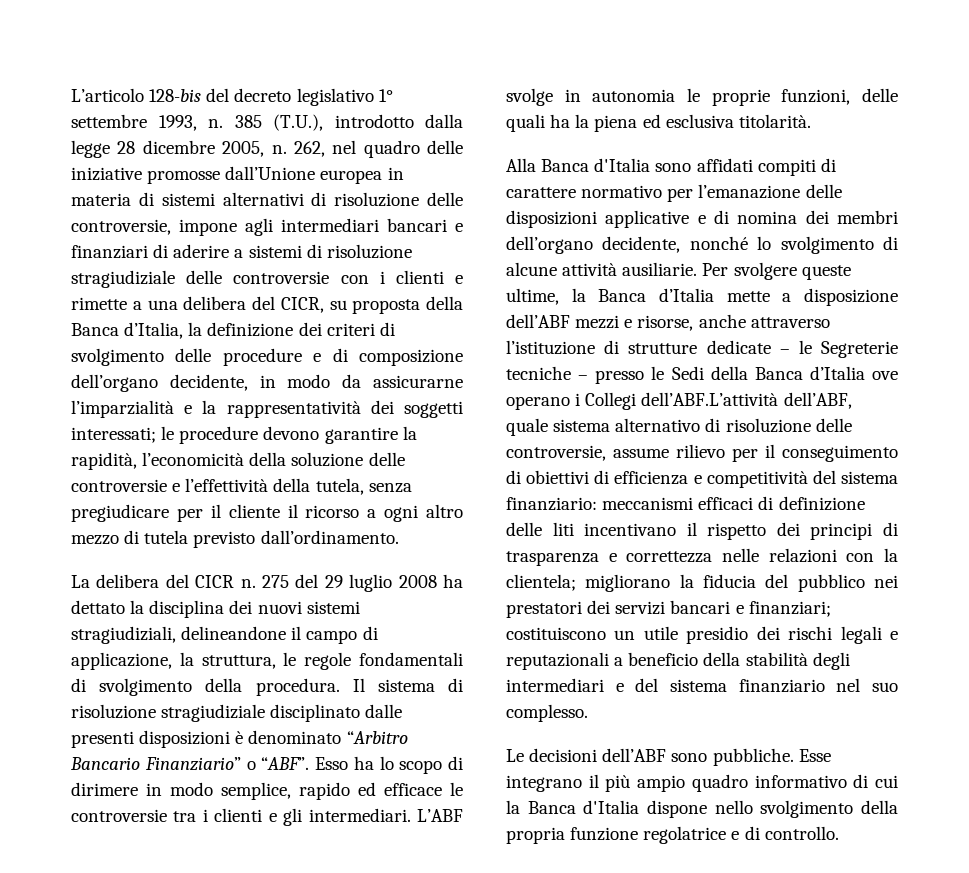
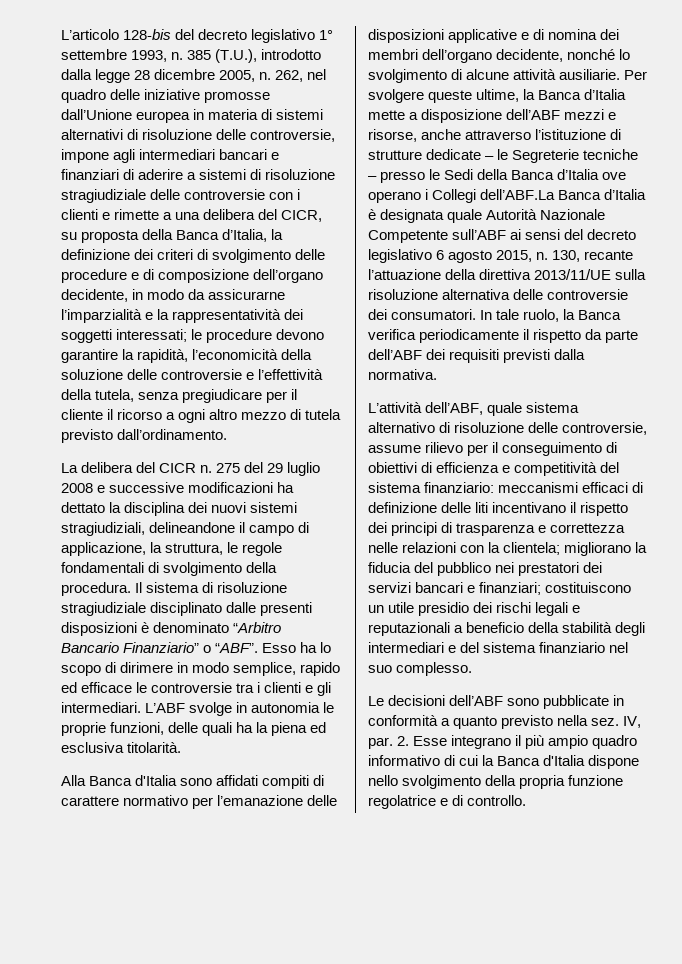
(437, 581) none -> [97,482,274,493] e successive modificazioni
[641,392,779,406] dell’ABF.L’attività -> [480,189,647,200] [368,209,606,223] [368,229,637,243] [368,249,634,263] [368,269,647,280] [368,289,629,300] [368,309,622,322] [368,329,639,343] [368,349,586,363] [368,369,437,380] [368,402,422,413] dell’ABF.La Banca d’Italia è designata quale Autorità Nazionale Competente sull’ABF ai sensi del decreto legislativo 6 agosto 2015, n. 130, recante l’attuazione della direttiva 2013/11/UE sulla risoluzione alternativa delle controversie dei consumatori. In tale ruolo, la Banca verifica periodicamente il rispetto da parte dell’ABF dei requisiti previsti dalla normativa. // L’attività
[712,748,794,766] pubbliche. -> [543,695,625,709] [368,715,642,729] [368,736,410,749] pubblicate in conformità a quanto previsto nella sez. IV, par. 2.

